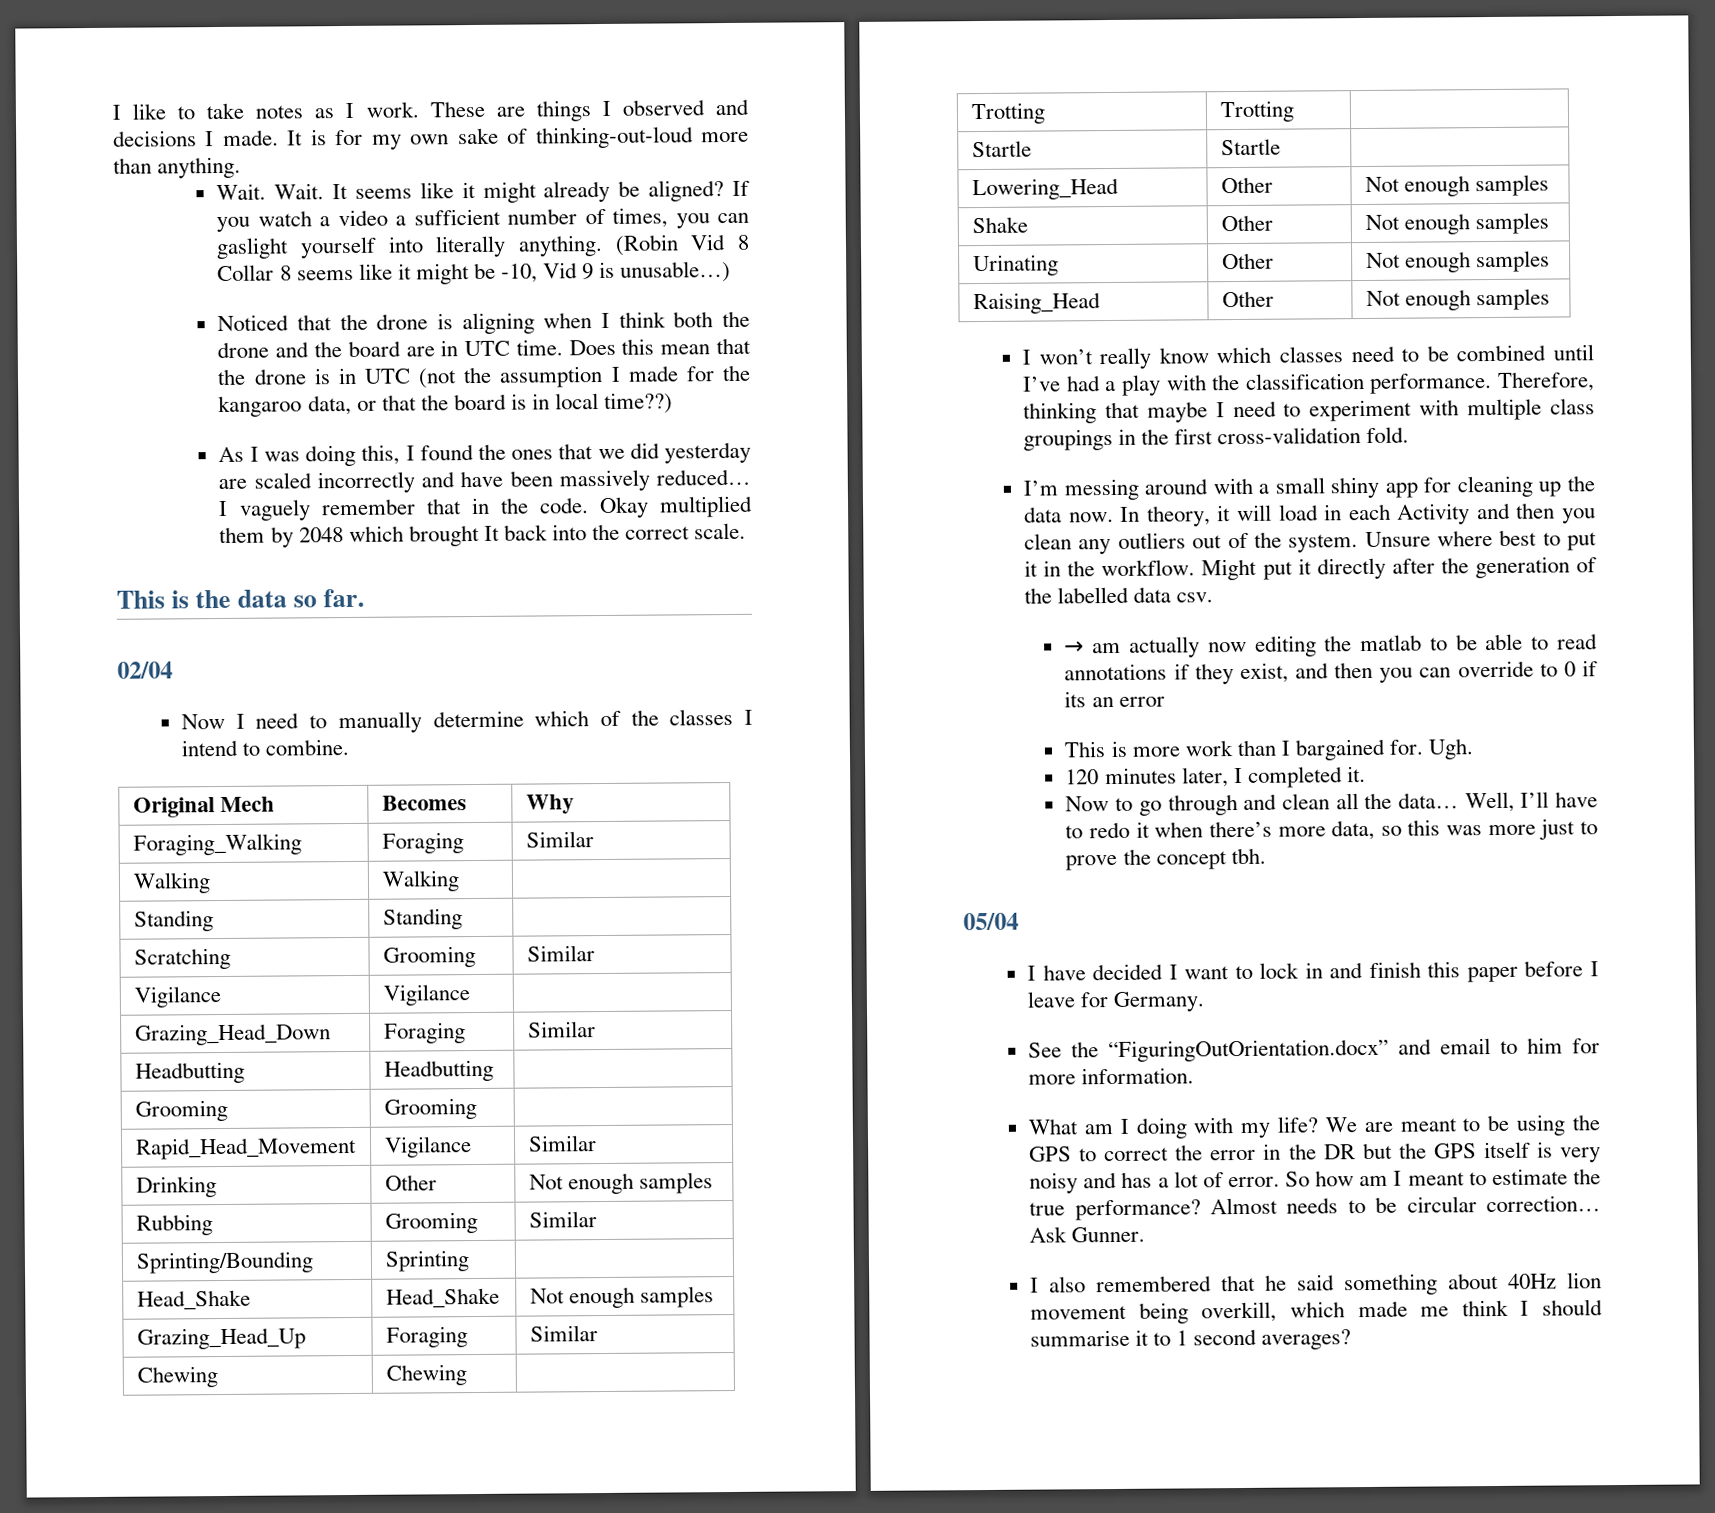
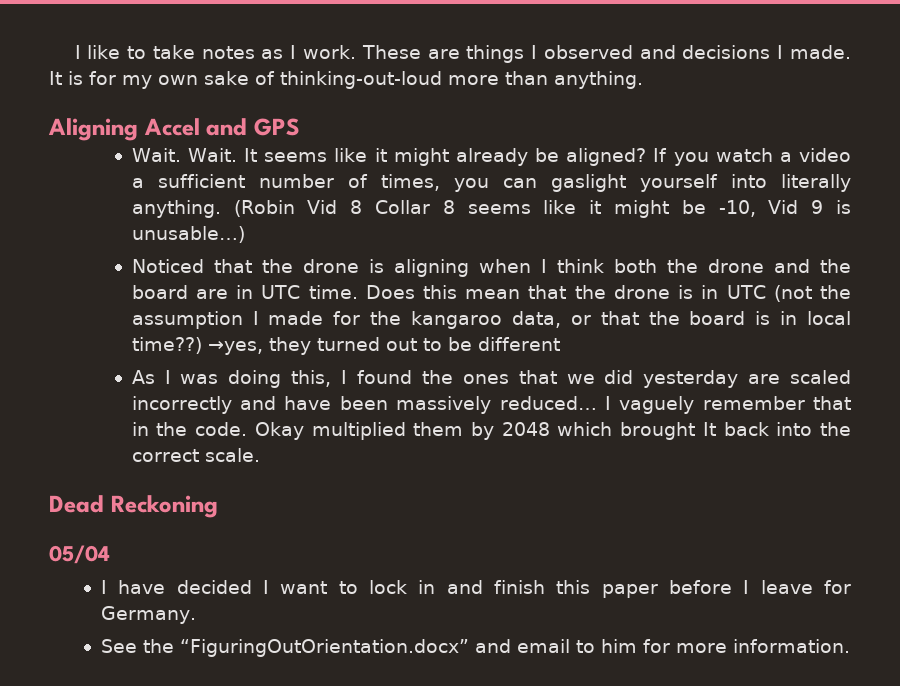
(242, 167) none -> [48,118,300,141] // Aligning Accel and GPS
(674, 403) none -> [207,337,560,355] →yes, they turned out to be different
[116,588,366,609] [117,661,173,679] [181,708,753,734] [181,738,350,757] [132,796,275,818] [381,795,467,811] [525,794,574,815] [132,833,302,856] [381,832,464,854] [525,831,594,848] [132,872,211,894] [381,870,460,892] [133,910,214,932] [382,908,463,930] [133,947,231,970] [382,946,476,968] [526,945,595,962] [133,986,221,1008] [382,984,470,1006] [134,1023,331,1046] [383,1022,466,1044] [527,1021,596,1038] [134,1061,245,1084] [383,1059,494,1082] [134,1099,228,1122] [383,1098,477,1120] [134,1136,357,1160] [383,1136,472,1158] [527,1135,597,1152] [135,1176,217,1198] [384,1174,437,1191] [528,1172,714,1195] [135,1214,213,1236] [384,1211,478,1234] [528,1211,597,1228] [135,1251,314,1274] [384,1250,470,1272] [136,1289,251,1310] [385,1287,500,1308] [529,1286,715,1309] [136,1327,306,1350] [385,1326,468,1348] [529,1325,598,1342] [136,1366,218,1388] [385,1364,467,1386] [970,102,1046,125] [1219,100,1295,123] [971,140,1032,158] [1220,138,1281,156] [971,177,1119,201] [1220,176,1273,194] [1364,174,1550,197] [971,216,1028,234] [1220,214,1273,232] [1364,212,1550,235] [972,254,1059,277] [1221,252,1274,270] [1365,250,1551,273] [972,292,1101,315] [1221,290,1274,308] [1365,288,1551,311] [1022,344,1594,370] [1023,371,1595,396] [1023,398,1595,424] [1023,426,1410,451] [1023,475,1595,501] [1024,502,1596,527] [1024,529,1597,555] [1024,556,1597,581] [1024,586,1214,604] [1064,633,1598,658] [1064,660,1598,685] [1064,691,1165,708] [1064,738,1475,761] [1065,766,1366,788] [1065,791,1598,816] [1065,818,1598,841] [1065,847,1266,871] This is the data so far. // 02/04 // Now I need to manually determine which of the classes I intend to combine. // Original Mech | Becomes | Why // Foraging_Walking | Foraging | Similar // Walking | Walking | // Standing | Standing | // Scratching | Grooming | Similar // Vigilance | Vigilance | // Grazing_Head_Down | Foraging | Similar // Headbutting | Headbutting | // Grooming | Grooming | // Rapid_Head_Movement | Vigilance | Similar // Drinking | Other | Not enough samples // Rubbing | Grooming | Similar // Sprinting/Bounding | Sprinting | // Head_Shake | Head_Shake | Not enough samples // Grazing_Head_Up | Foraging | Similar // Chewing | Chewing | // Trotting | Trotting | // Startle | Startle | // Lowering_Head | Other | Not enough samples // Shake | Other | Not enough samples // Urinating | Other | Not enough samples // Raising_Head | Other | Not enough samples // I won’t really know which classes need to be combined until I’ve had a play with the classification performance. Therefore, thinking that maybe I need to experiment with multiple class groupings in the first cross-validation fold. // I’m messing around with a small shiny app for cleaning up the data now. In theory, it will load in each Activity and then you clean any outliers out of the system. Unsure where best to put it in the workflow. Might put it directly after the generation of the labelled data csv. // → am actually now editing the matlab to be able to read annotations if they exist, and then you can override to 0 if its an error // This is more work than I bargained for. Ugh. // 120 minutes later, I completed it. // Now to go through and clean all the data… Well, I’ll have to redo it when there’s more data, so this was more just to prove the concept tbh. -> [49,495,218,518] Dead Reckoning
[1028,1114,1600,1139] [1029,1141,1602,1163] [1029,1168,1601,1194] [1029,1195,1601,1221] [1029,1226,1146,1243] [1030,1272,1602,1296] [1030,1299,1603,1324] [1030,1328,1352,1350] // What am I doing with my life? We are meant to be using the GPS to correct the error in the DR but the GPS itself is very noisy and has a lot of error. So how am I meant to estimate the true performance? Almost needs to be circular correction… Ask Gunner. // I also remembered that he said something about 40Hz lion movement being overkill, which made me think I should summarise it to 1 second averages? -> (850, 646) none

